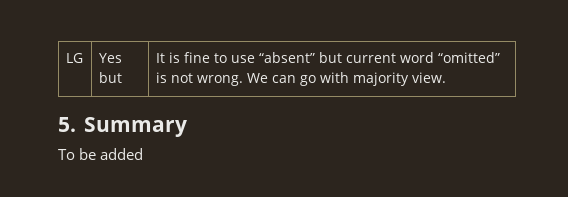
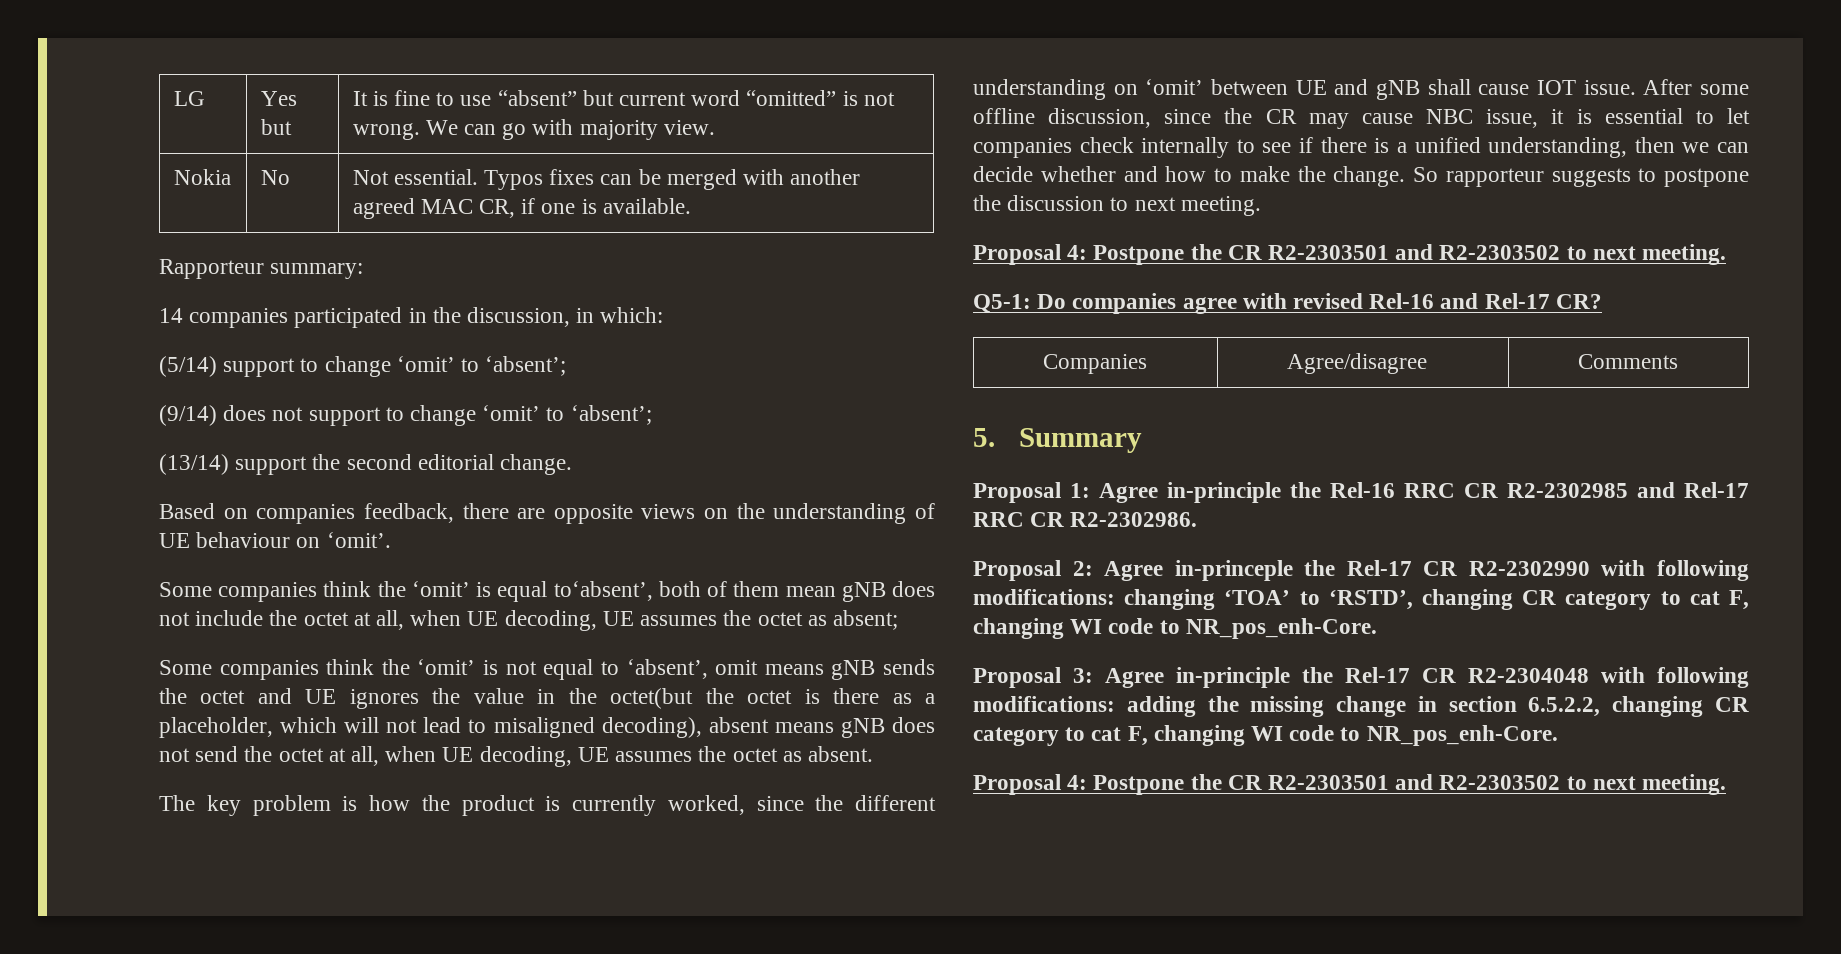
[58,117,187,137] [58,148,144,160] // 5. Summary // To be added -> [173,169,231,185] [260,170,290,185] [352,169,861,190] [352,198,691,219] [159,259,364,279] [159,307,664,328] [159,356,567,377] [159,405,652,426] [159,454,573,475] [159,503,935,524] [159,532,391,548] [159,581,936,602] [159,610,898,631] [159,659,936,680] [159,688,936,709] [159,717,935,738] [159,746,873,767] [159,795,936,816] [973,79,1749,100] [973,108,1750,129] [973,137,1750,158] [973,166,1749,187] [973,195,1261,216] [973,244,1727,265] [973,293,1602,314] [1042,354,1147,374] [1286,353,1427,374] [1577,354,1678,369] [973,428,1142,453] [973,482,1749,503] [973,512,1198,527] [973,560,1749,581] [973,589,1750,610] [973,618,1377,639] [973,667,1749,688] [973,696,1749,717] [973,725,1558,746] [973,774,1727,795] // Nokia | No | Not essential. Typos fixes can be merged with another agreed MAC CR, if one is available. // Rapporteur summary: // 14 companies participated in the discussion, in which: // (5/14) support to change ‘omit’ to ‘absent’; // (9/14) does not support to change ‘omit’ to ‘absent’; // (13/14) support the second editorial change. // Based on companies feedback, there are opposite views on the understanding of UE behaviour on ‘omit’. // Some companies think the ‘omit’ is equal to‘absent’, both of them mean gNB does not include the octet at all, when UE decoding, UE assumes the octet as absent; // Some companies think the ‘omit’ is not equal to ‘absent’, omit means gNB sends the octet and UE ignores the value in the octet(but the octet is there as a placeholder, which will not lead to misaligned decoding), absent means gNB does not send the octet at all, when UE decoding, UE assumes the octet as absent. // The key problem is how the product is currently worked, since the different understanding on ‘omit’ between UE and gNB shall cause IOT issue. After some offline discussion, since the CR may cause NBC issue, it is essential to let companies check internally to see if there is a unified understanding, then we can decide whether and how to make the change. So rapporteur suggests to postpone the discussion to next meeting. // Proposal 4: Postpone the CR R2-2303501 and R2-2303502 to next meeting. // Q5-1: Do companies agree with revised Rel-16 and Rel-17 CR? // Companies | Agree/disagree | Comments // 5. Summary // Proposal 1: Agree in-principle the Rel-16 RRC CR R2-2302985 and Rel-17 RRC CR R2-2302986. // Proposal 2: Agree in-princeple the Rel-17 CR R2-2302990 with following modifications: changing ‘TOA’ to ‘RSTD’, changing CR category to cat F, changing WI code to NR_pos_enh-Core. // Proposal 3: Agree in-principle the Rel-17 CR R2-2304048 with following modifications: adding the missing change in section 6.5.2.2, changing CR category to cat F, changing WI code to NR_pos_enh-Core. // Proposal 4: Postpone the CR R2-2303501 and R2-2303502 to next meeting.

